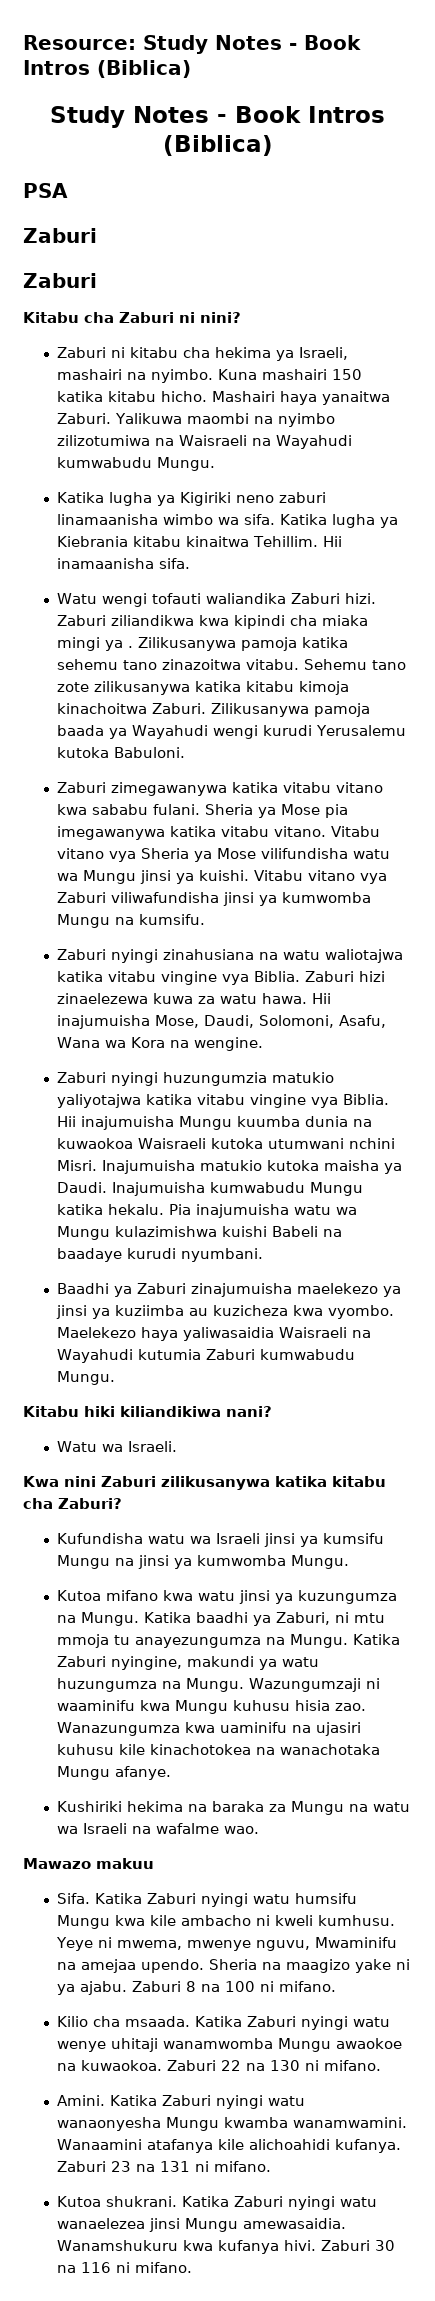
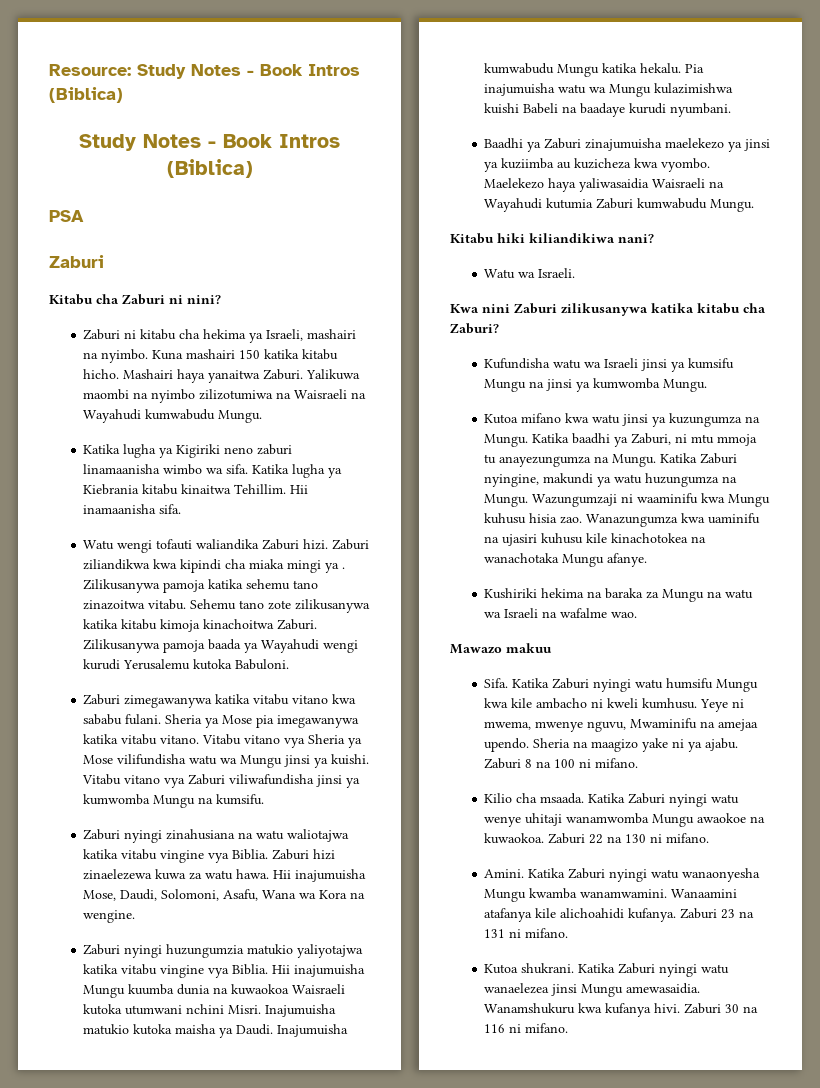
[23,273,97,288] // Zaburi -> (104, 261) none

